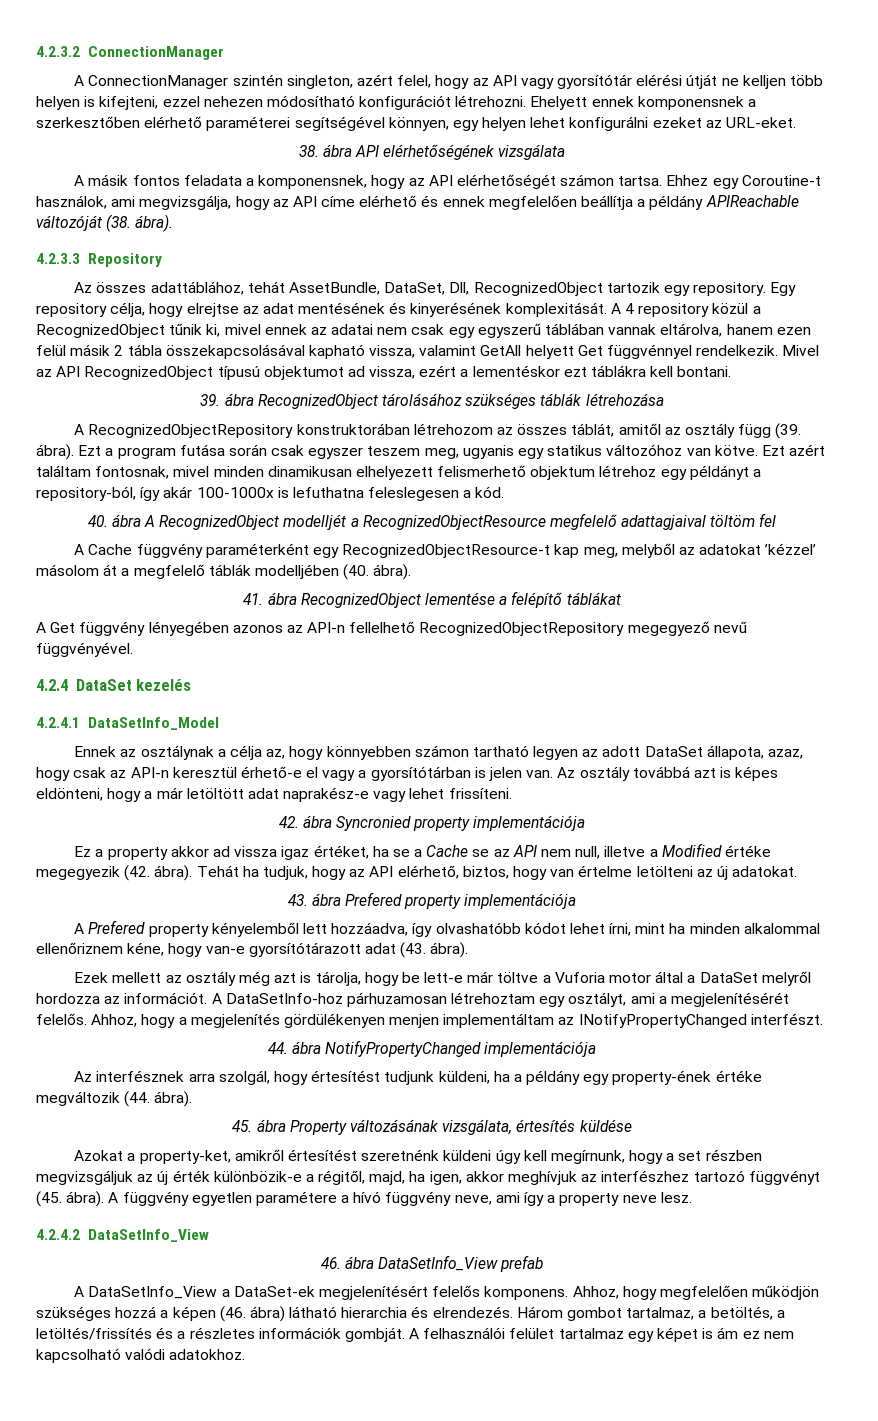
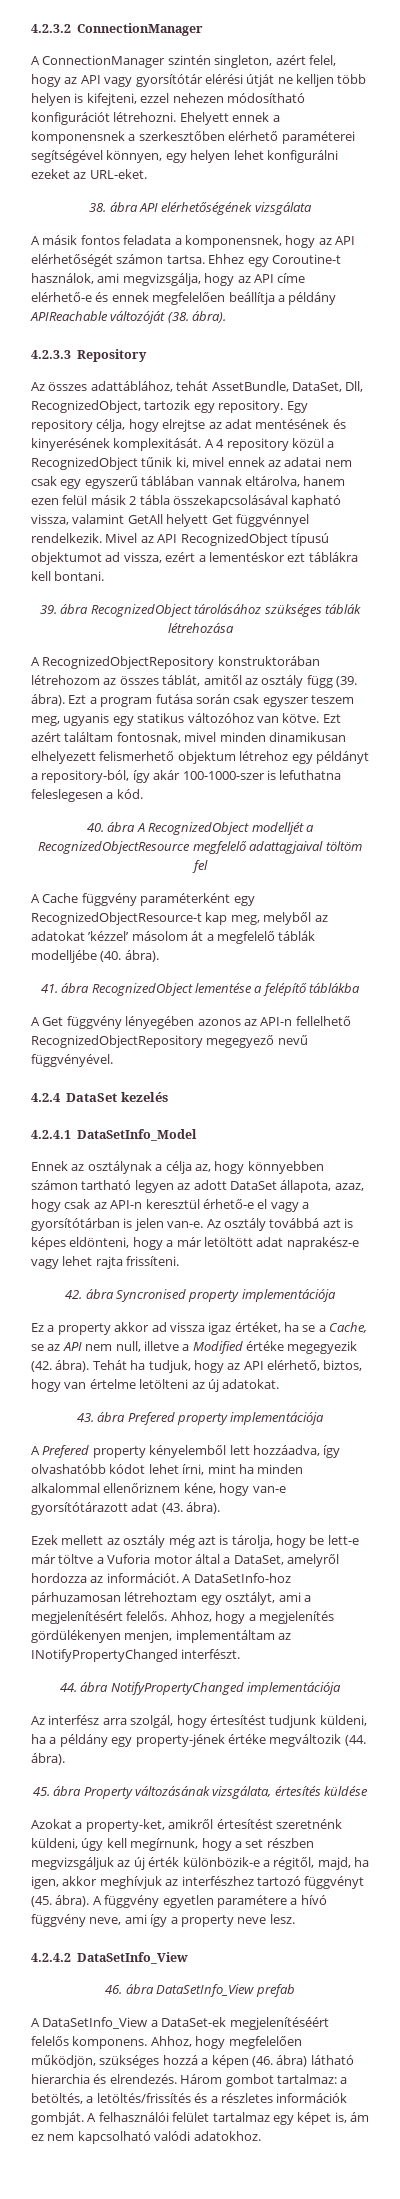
(634, 101) none -> [272,115,280,122] a
[359,195,418,207] elérhető -> [31,292,92,302] elérhető-e
[473,282,603,296] RecognizedObject -> [31,400,141,413] RecognizedObject,
[196,487,274,498] 100-1000x -> [182,771,265,780] 100-1000-szer
[254,564,339,579] modelljében -> [31,950,97,963] modelljébe
[566,592,621,605] táblákat -> [309,983,361,993] táblákba
[526,770,554,778] van. -> [167,1221,204,1228] van-e.
(445, 793) none -> [95,1256,123,1269] rajta
[336,816,411,831] Syncronied -> [116,1289,186,1302] Syncronised
[426,845,469,857] Cache -> [329,1322,368,1333] Cache,
[699,971,811,986] DataSet melyről -> [233,1554,339,1567] DataSet, amelyről
[671,992,790,1007] megjelenítésérét -> [31,1611,123,1624] megjelenítésért
[389,1014,440,1028] menjen -> [124,1630,173,1643] menjen,
[96,1070,185,1082] interfésznek -> [48,1715,100,1725] interfész
[612,1070,712,1085] property-ének -> [135,1734,225,1747] property-jének
[443,1150,492,1161] küldeni -> [31,1838,78,1849] küldeni,
[318,1285,428,1300] megjelenítésért -> [229,2017,329,2030] megjelenítéséért
[752,1285,820,1300] működjön -> [31,2055,96,2068] működjön,
[626,1307,695,1320] tartalmaz, -> [276,2074,337,2084] tartalmaz:
[702,1328,714,1339] is -> [334,2112,347,2123] is,

